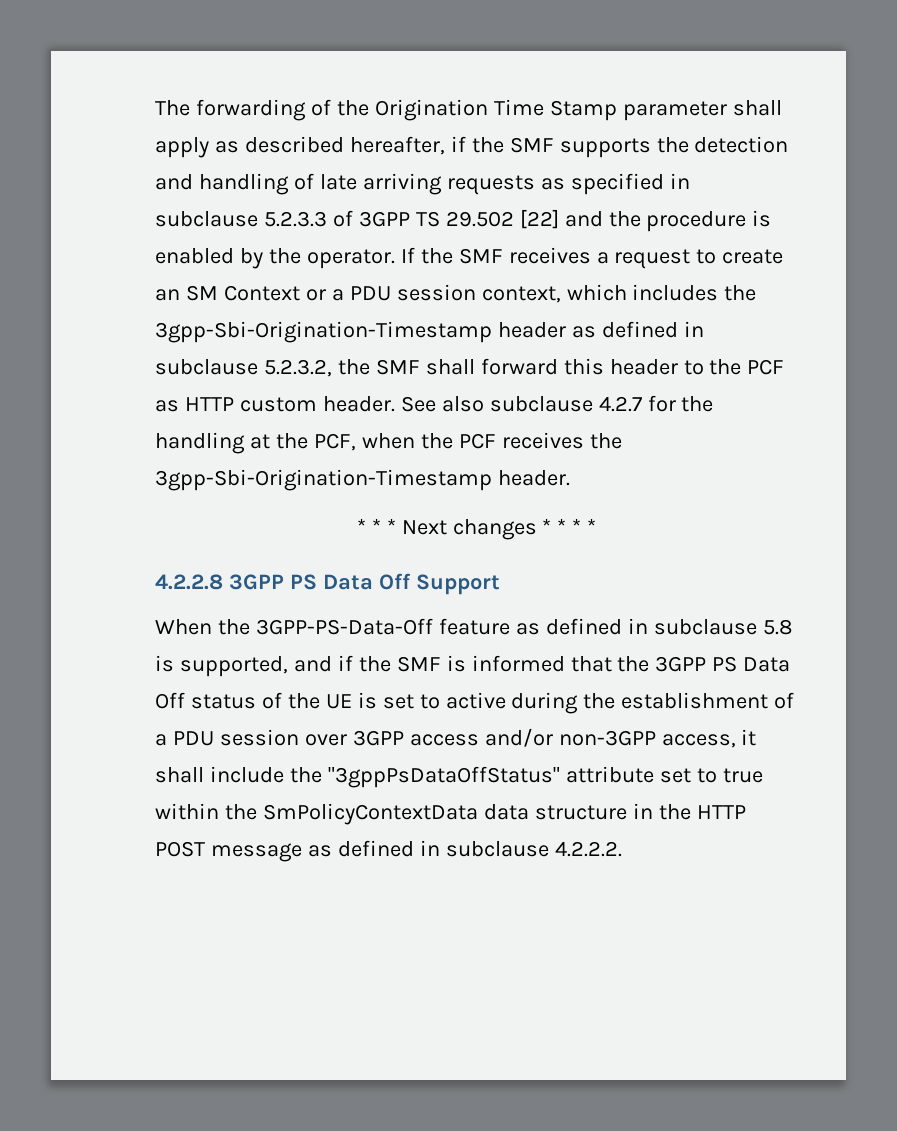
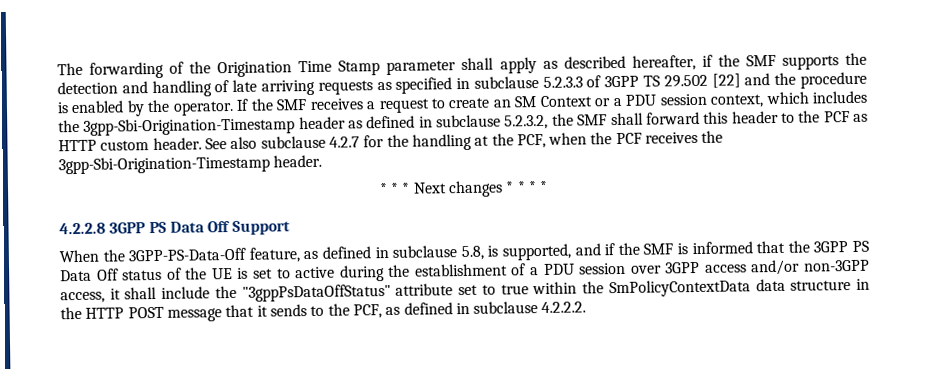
[438,618,793,635] feature as defined in subclause 5.8 -> [248,245,484,263] feature, as defined in subclause 5.8,
(302, 852) none -> [225,303,382,319] that it sends to the PCF,

